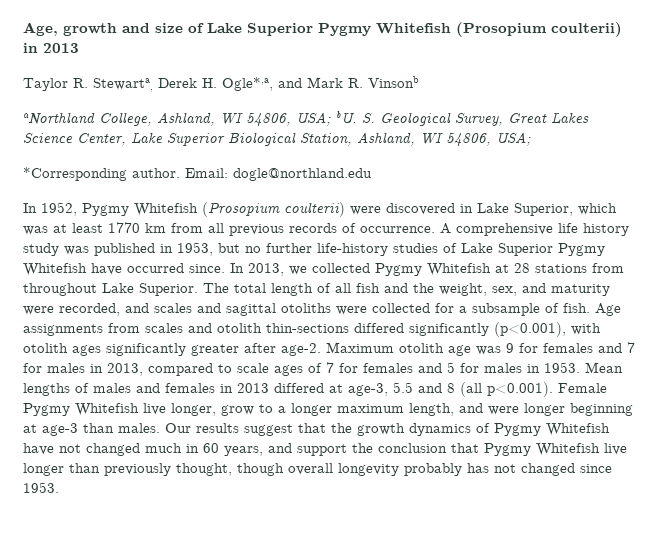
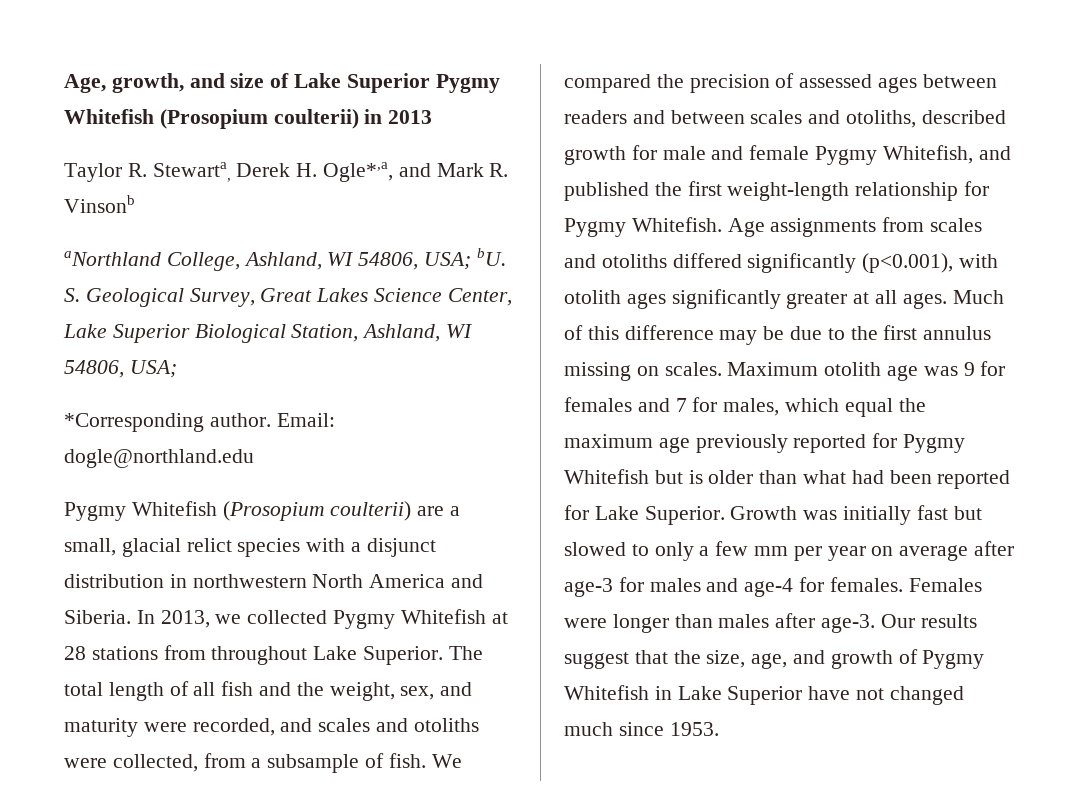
[63,23,117,36] growth -> [111,73,184,93] growth,
[23,202,617,217] [23,222,629,236] [23,242,605,256] [23,263,225,276] In 1952, Pygmy Whitefish (Prosopium coulterii) were discovered in Lake Superior, which was at least 1770 km from all previous records of occurrence. A comprehensive life history study was published in 1953, but no further life-history studies of Lake Superior Pygmy Whitefish have occurred since. -> [64,501,461,521] [64,538,436,557] [64,574,484,588] [64,610,131,624] Pygmy Whitefish (Prosopium coulterii) are a small, glacial relict species with a disjunct distribution in northwestern North America and Siberia.
[226,303,276,316] sagittal -> (409, 725) none
[372,303,454,313] collected for -> [112,753,246,772] collected, from
(590, 308) none -> [431,754,462,768] [564,73,997,93] [564,110,1006,128] [564,145,1011,165] [564,181,990,201] [564,217,722,237] We compared the precision of assessed ages between readers and between scales and otoliths, described growth for male and female Pygmy Whitefish, and published the first weight-length relationship for Pygmy Whitefish.
[217,323,349,333] otolith thin-sections -> [601,254,667,268] otoliths
[244,343,321,356] after age-2. -> [853,290,1004,309] [564,325,992,345] [564,362,722,381] at all ages. Much of this difference may be due to the first annulus missing on scales.
[47,362,623,376] [23,382,607,397] [23,403,633,416] [23,423,160,436] males in 2013, compared to scale ages of 7 for females and 5 for males in 1953. Mean lengths of males and females in 2013 differed at age-3, 5.5 and 8 (all p<0.001). Female Pygmy Whitefish live longer, grow to a longer maximum length, and were longer beginning at age-3 than males. -> [723,398,926,417] [564,433,966,453] [564,469,1011,489] [564,505,982,525] [564,541,1015,561] [564,577,982,597] [564,613,876,633] males, which equal the maximum age previously reported for Pygmy Whitefish but is older than what had been reported for Lake Superior. Growth was initially fast but slowed to only a few mm per year on average after age-3 for males and age-4 for females. Females were longer than males after age-3.
[357,423,610,436] [23,443,627,456] [23,463,575,476] growth dynamics of Pygmy Whitefish have not changed much in 60 years, and support the conclusion that Pygmy Whitefish live longer than previously thought, though overall longevity probably has not changed -> [706,649,985,669] [564,685,964,705] [564,722,613,736] size, age, and growth of Pygmy Whitefish in Lake Superior have not changed much

